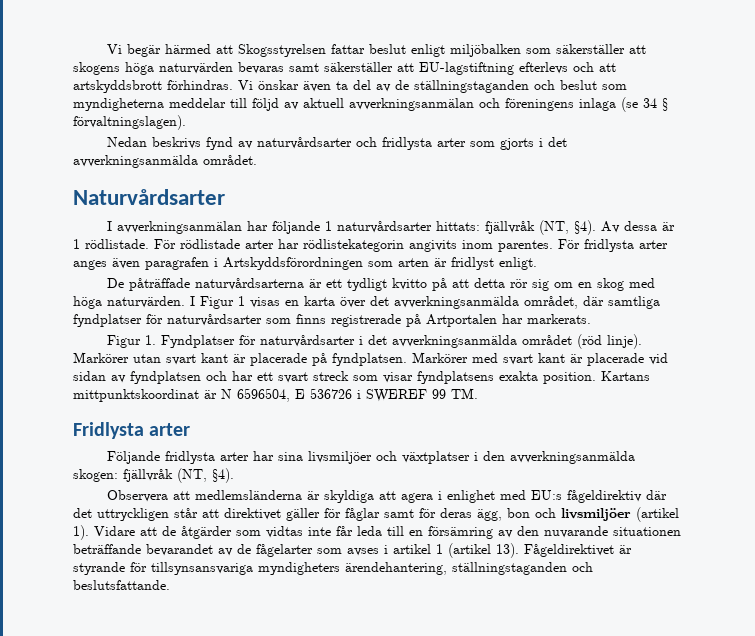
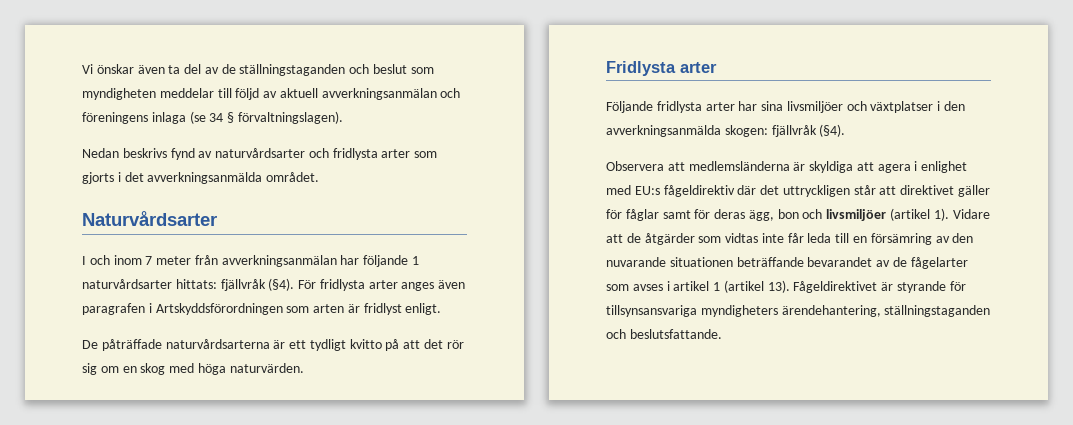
[107,44,647,57] [73,62,616,75] [73,80,253,93] Vi begär härmed att Skogsstyrelsen fattar beslut enligt miljöbalken som säkerställer att skogens höga naturvärden bevaras samt säkerställer att EU-lagstiftning efterlevs och att artskyddsbrott förhindras. Vi -> [82,64,93,74] Vi
[73,98,164,111] myndigheterna -> [82,88,156,100] myndigheten
(113, 226) none -> [89,255,218,265] och inom 7 meter från
[539,220,676,235] [73,239,553,252] (NT, §4). Av dessa är 1 rödlistade. För rödlistade arter har rödlistekategorin angivits inom parentes. -> [268,278,295,291] (§4).
[474,278,506,288] detta -> [424,339,444,349] det
[190,296,660,309] [73,314,591,327] [107,334,643,349] [73,352,668,366] [73,371,650,384] [73,388,478,402] I Figur 1 visas en karta över det avverkningsanmälda området, där samtliga fyndplatser för naturvårdsarter som finns registrerade på Artportalen har markerats. // Figur 1. Fyndplatser för naturvårdsarter i det avverkningsanmälda området (röd linje). Markörer utan svart kant är placerade på fyndplatsen. Markörer med svart kant är placerade vid sidan av fyndplatsen och har ett svart streck som visar fyndplatsens exakta position. Kartans mittpunktskoordinat är N 6596504, E 536726 i SWEREF 99 TM. -> (304, 368) none
[177,468,234,483] (NT, §4). -> [819,124,846,137] (§4).

